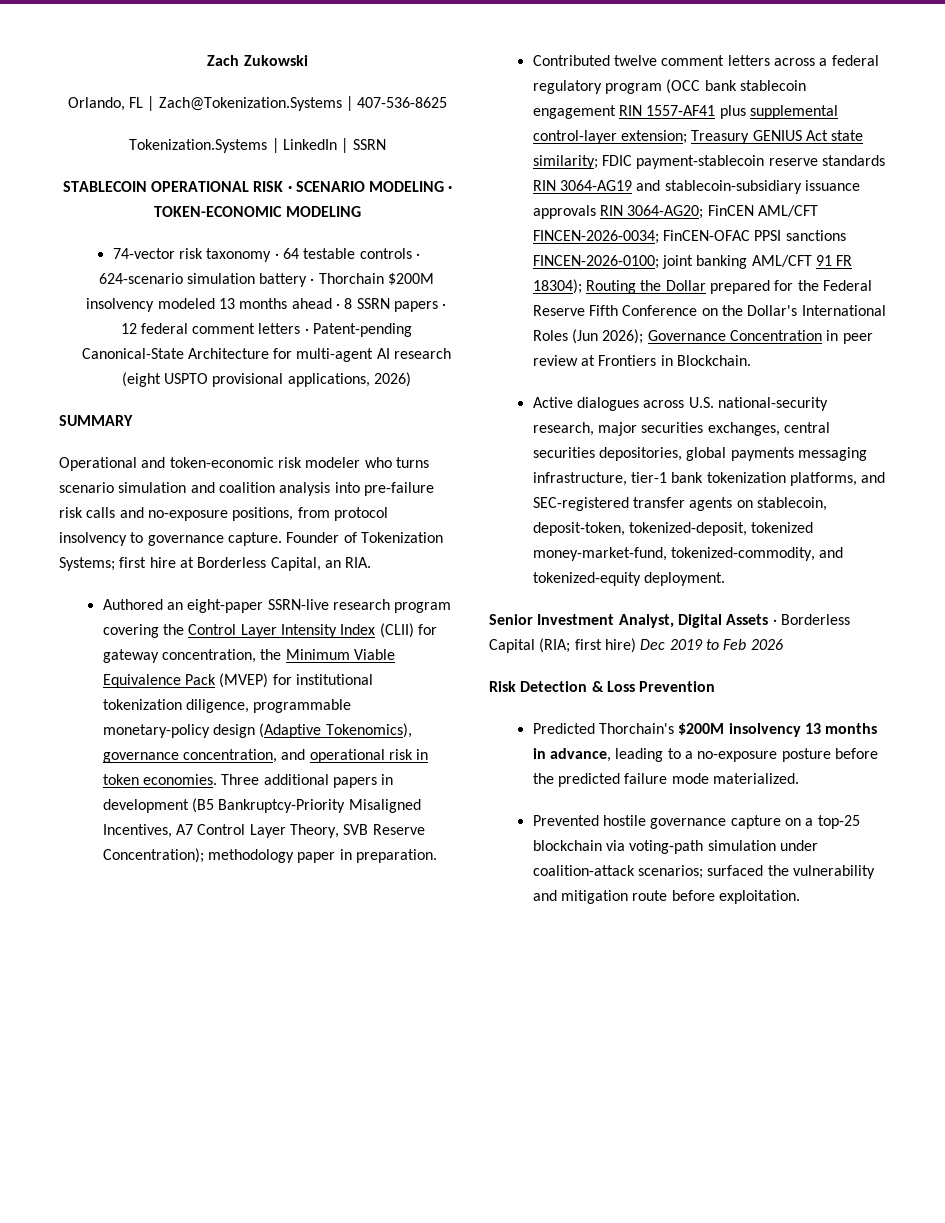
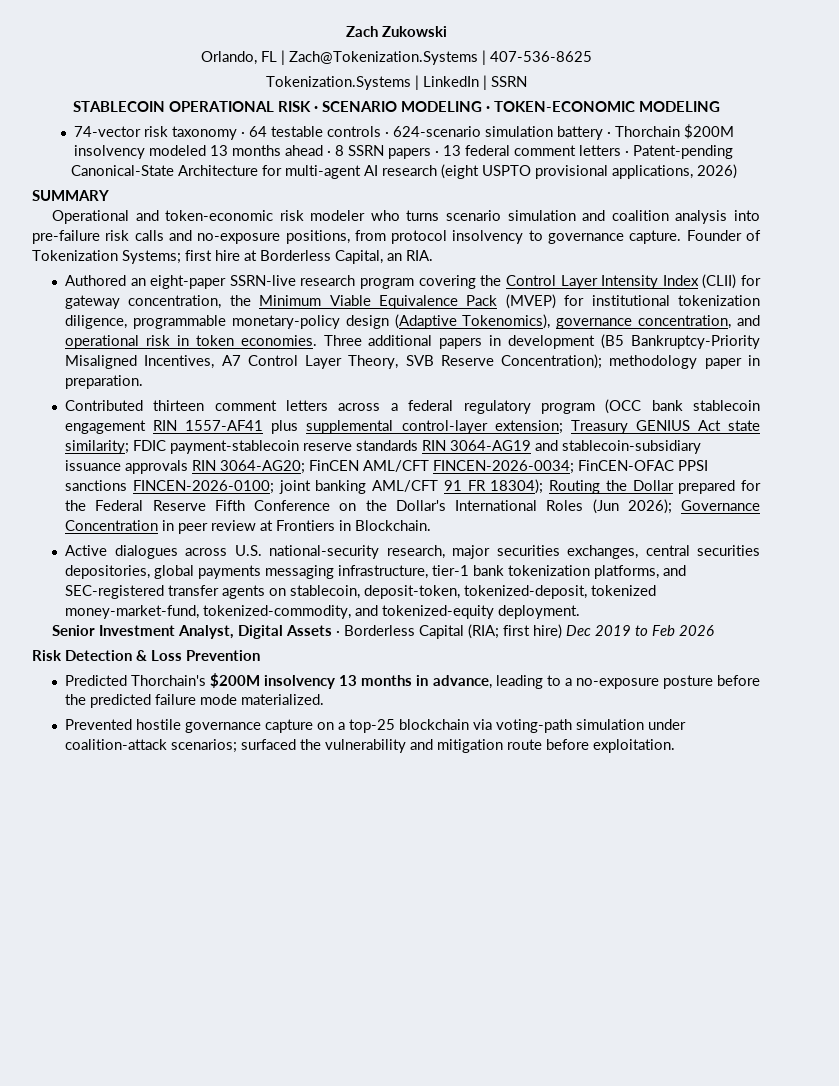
[120,323,137,334] 12 -> [443,145,462,156] 13
[614,55,658,66] twelve -> [153,400,205,411] thirteen

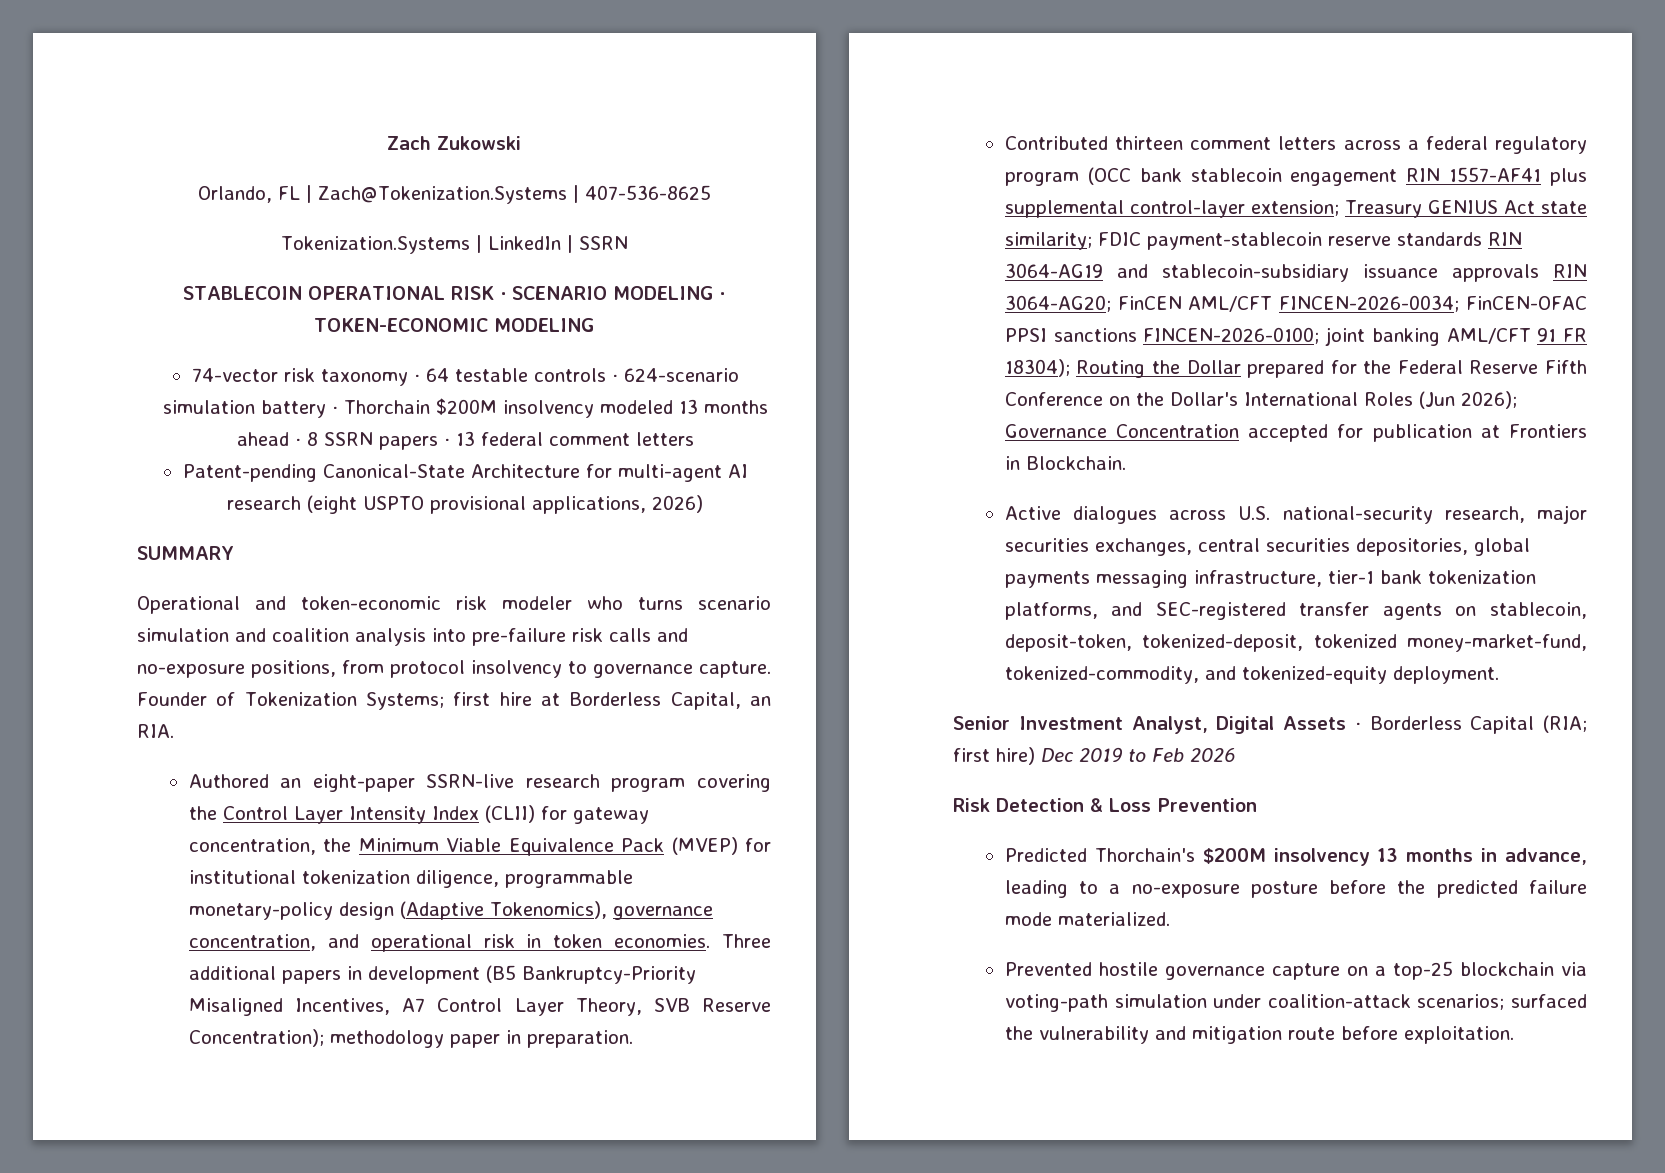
[625,151,630,156] · -> (694, 439) //
[162,520,257,534] in peer review -> [1248,424,1472,442] accepted for publication

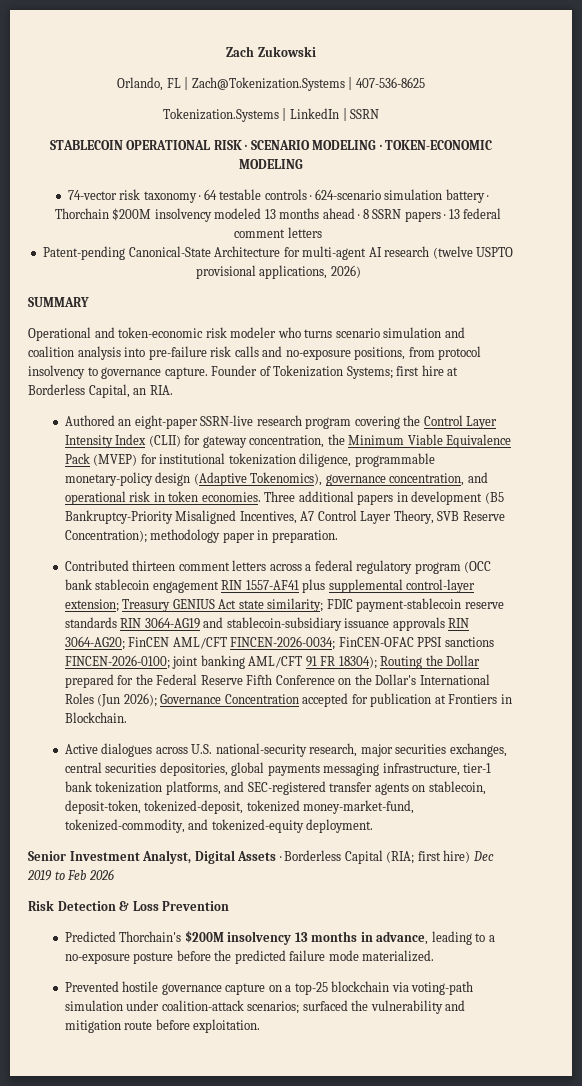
[307,495,358,514] (eight -> [432,246,473,259] (twelve

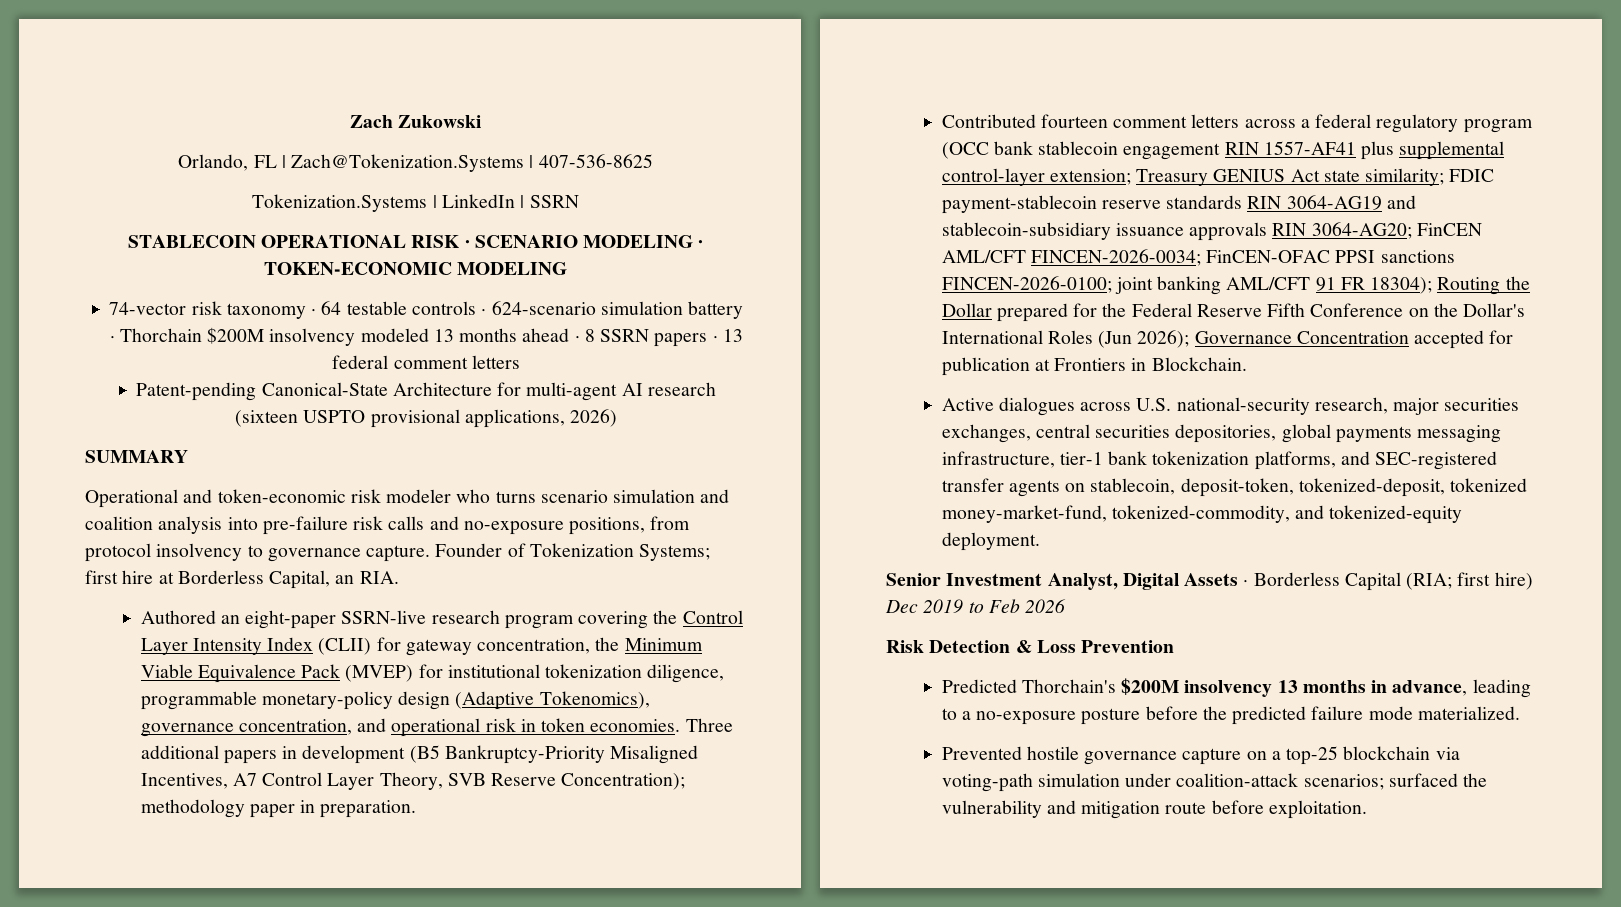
[432,246,473,259] (twelve -> [235,410,299,427] (sixteen
[132,560,176,571] thirteen -> [1040,114,1108,128] fourteen

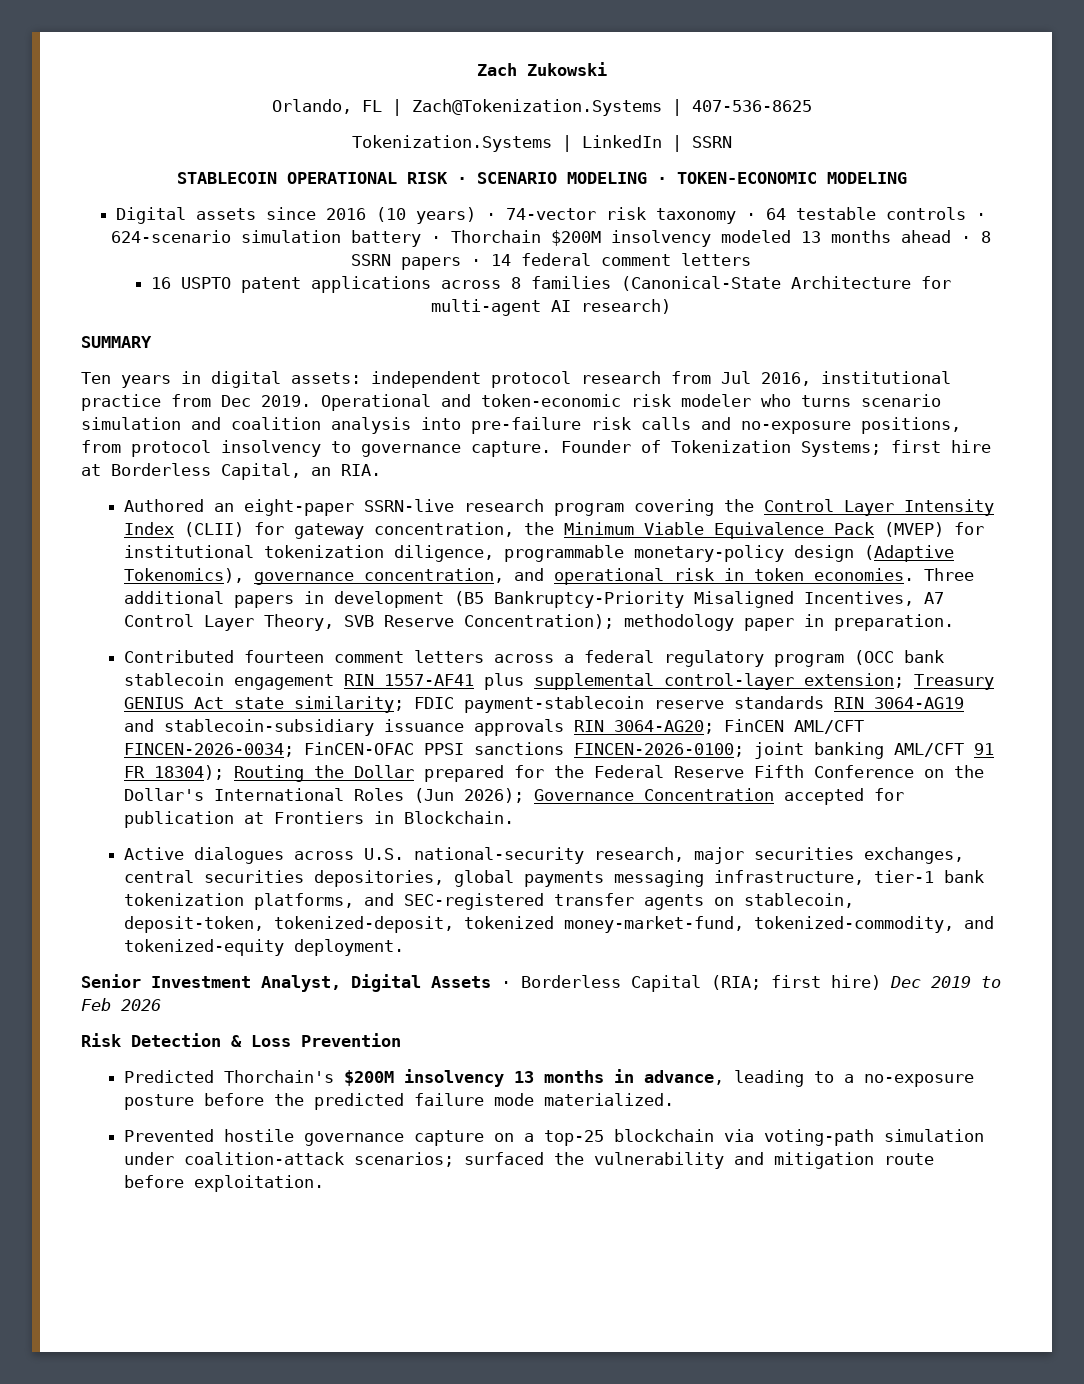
(568, 268) none -> [116,207,497,224] Digital assets since 2016 (10 years) ·
[722,329,743,342] 13 -> [491,254,512,266] 14
[136,382,717,401] [235,409,618,428] [85,450,188,463] Patent-pending Canonical-State Architecture for multi-agent AI research (sixteen USPTO provisional applications, 2026) // SUMMARY // -> [151,276,952,293] [431,299,672,316] [81,336,152,348] [81,371,951,388] [81,394,311,411] 16 USPTO patent applications across 8 families (Canonical-State Architecture for multi-agent AI research) // SUMMARY // Ten years in digital assets: independent protocol research from Jul 2016, institutional practice from Dec 2019.

